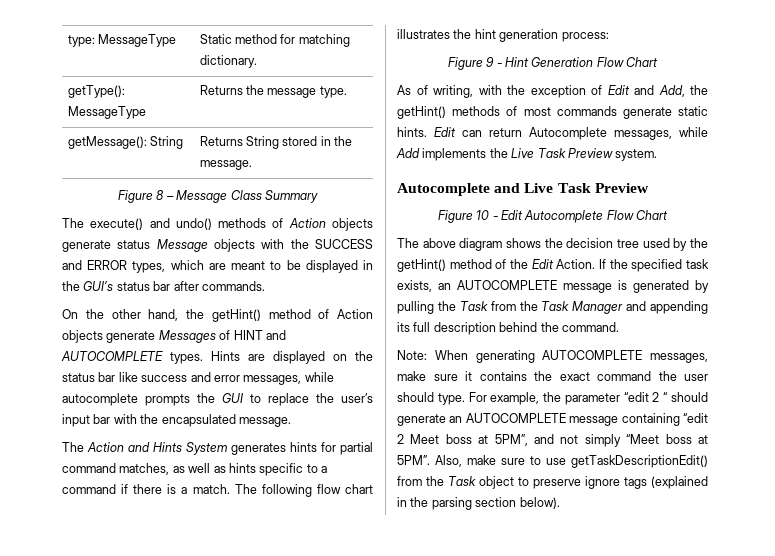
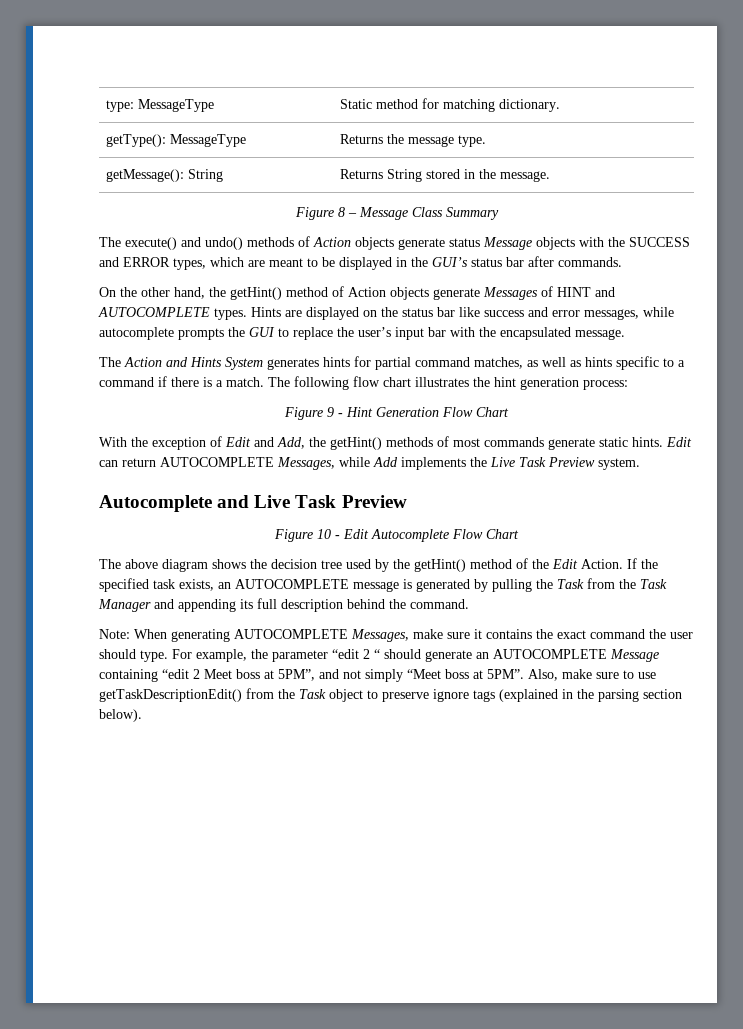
[397,85,502,98] As of writing, with -> [99,437,127,447] With
[529,127,672,140] Autocomplete messages, -> [160,457,335,470] AUTOCOMPLETE Messages,
[650,353,708,363] messages, -> [351,629,409,642] Messages,
[569,416,619,426] message -> [610,649,659,662] Message

